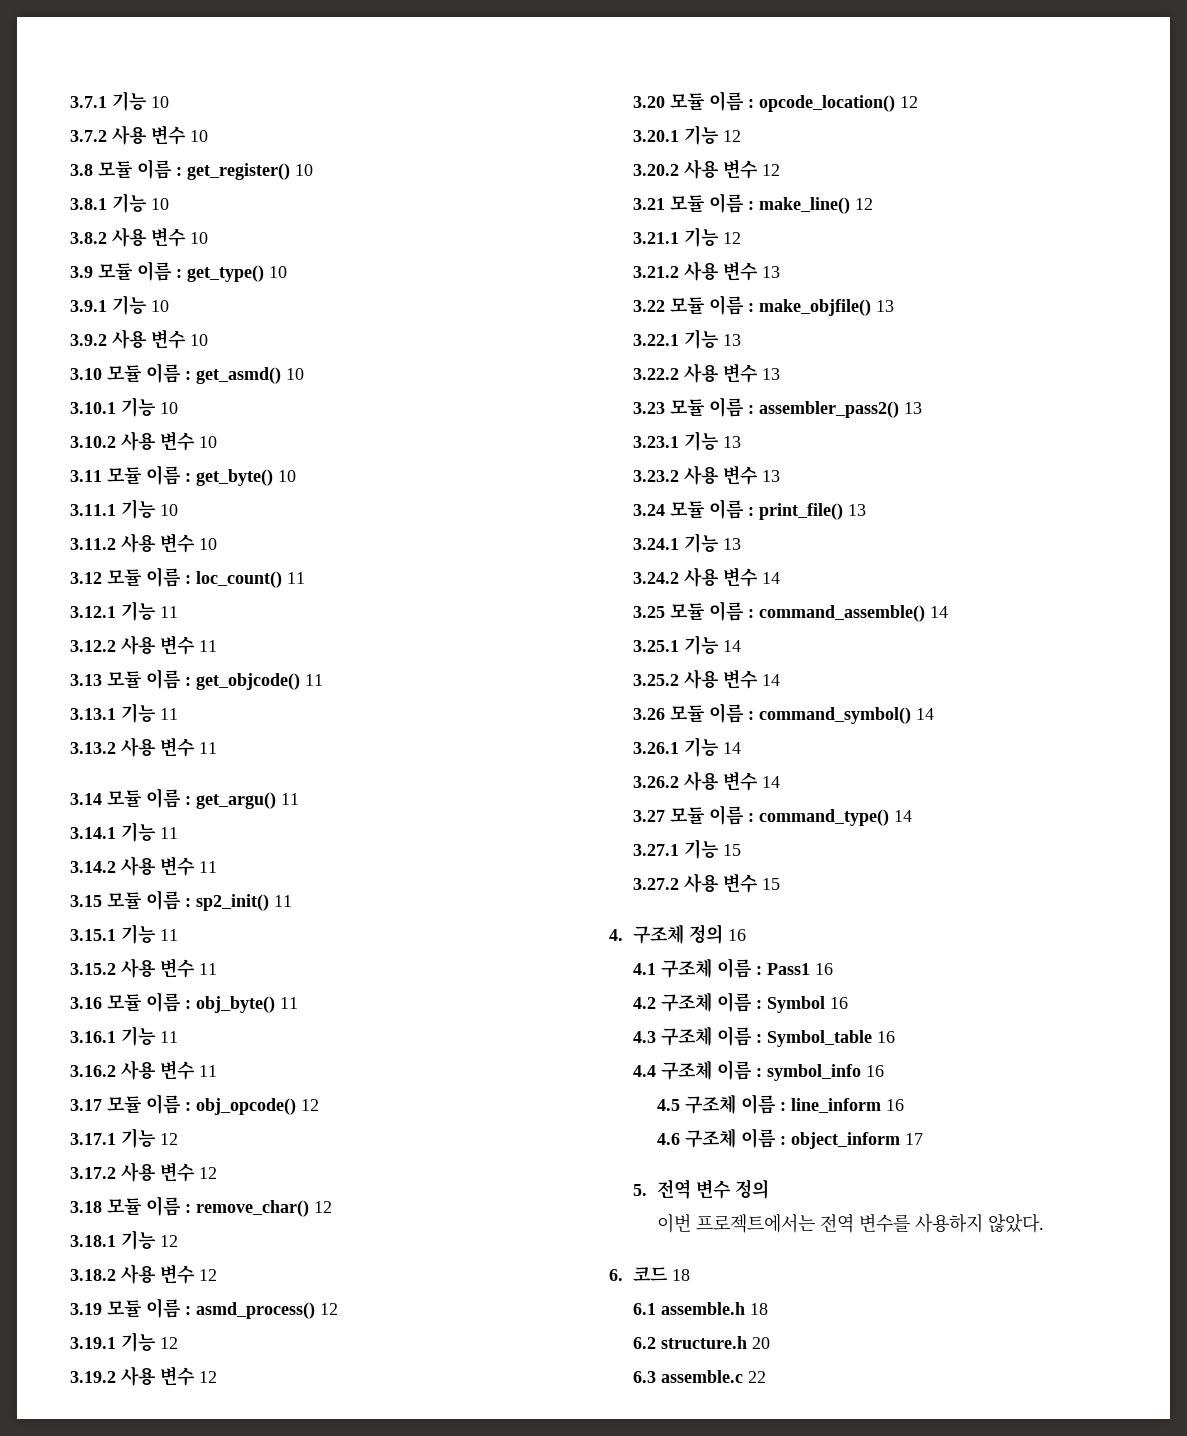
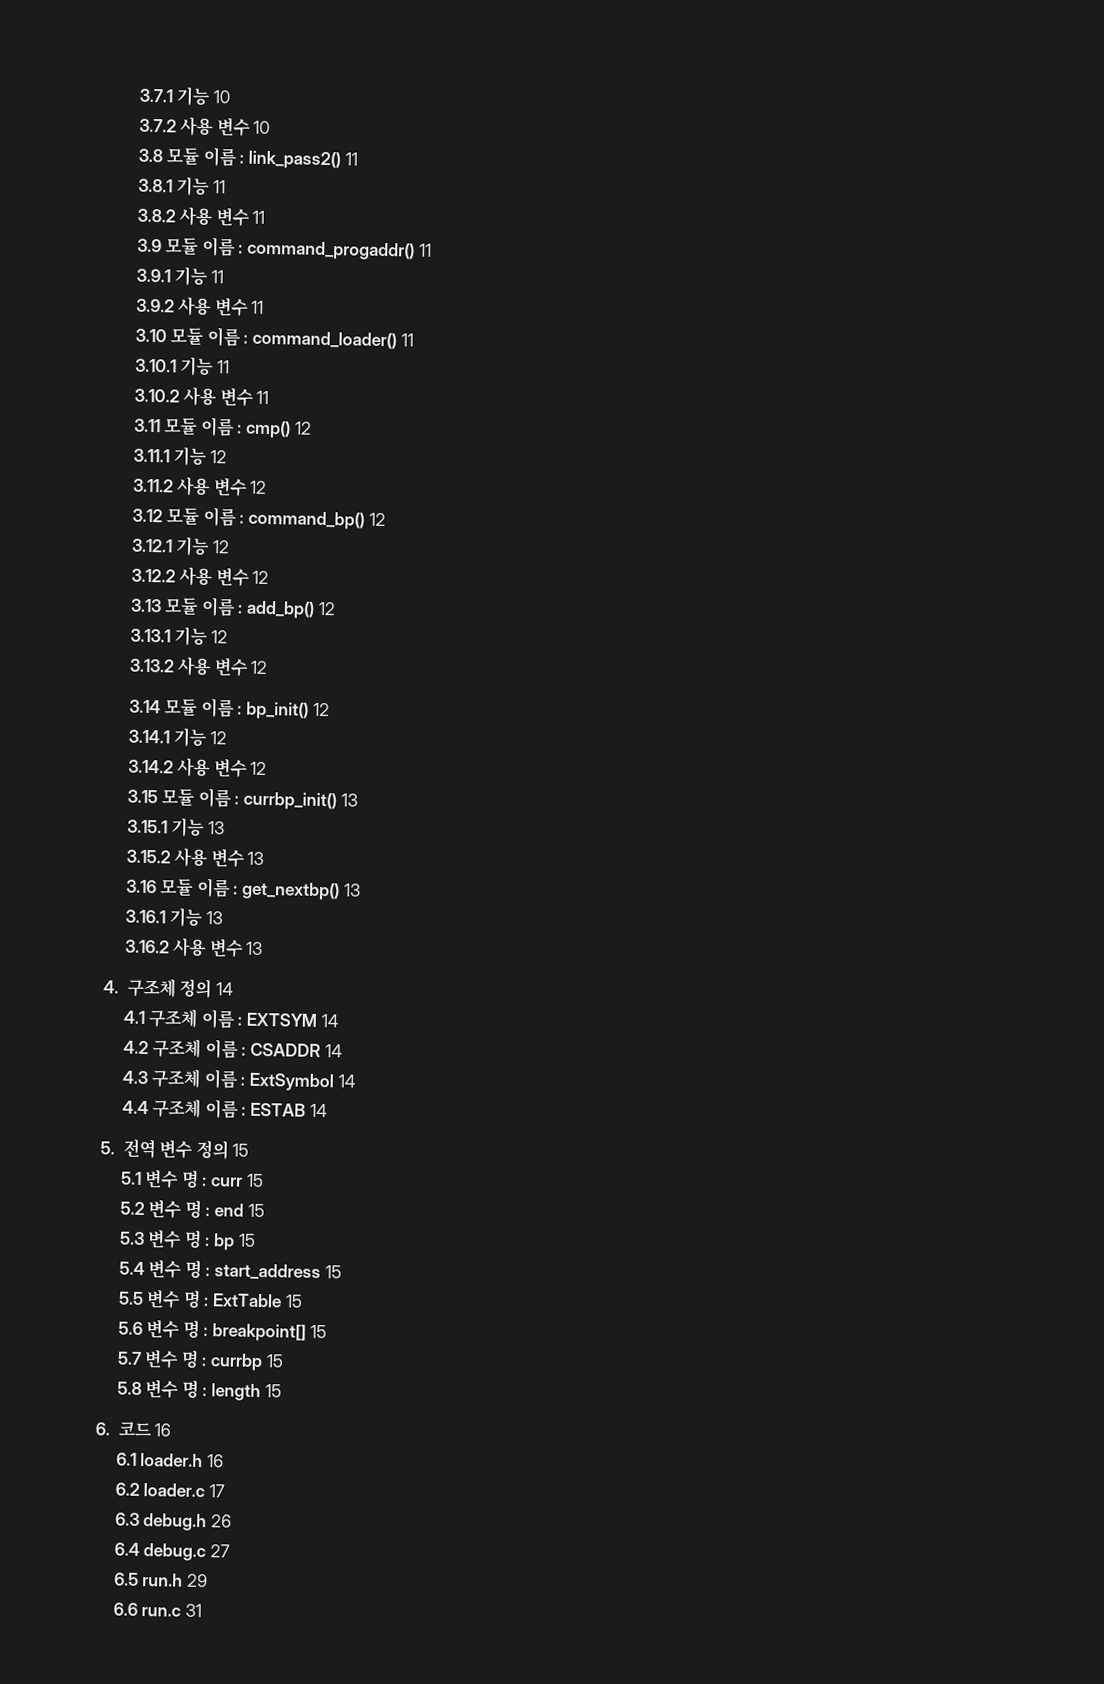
[186,163,313,180] get_register() 10 -> [247,150,358,170] link_pass2() 11
[150,198,169,210] 10 -> [212,180,226,194] 11
[189,232,208,244] 10 -> [252,210,266,224] 11
[186,265,287,282] get_type() 10 -> [246,240,432,261] command_progaddr() 11
[150,300,169,312] 10 -> [210,270,224,284] 11
[189,334,208,346] 10 -> [251,300,265,314] 11
[195,367,304,384] get_asmd() 10 -> [251,330,414,350] command_loader() 11
[159,402,178,414] 10 -> [216,360,230,374] 11
[198,436,217,448] 10 -> [256,390,270,405] 11
[195,469,296,486] get_byte() 10 -> [244,420,312,439] cmp() 12
[159,504,178,516] 10 -> [209,450,227,464] 12
[198,538,217,550] 10 -> [249,480,268,495] 12
[195,571,305,588] loc_count() 11 -> [247,510,386,530] command_bp() 12
[159,606,178,618] 11 -> [211,540,230,554] 12
[198,640,217,652] 11 -> [252,570,270,585] 12
[195,673,323,690] get_objcode() 11 -> [245,600,336,619] add_bp() 12
[159,708,178,720] 11 -> [210,630,228,644] 12
[198,742,217,754] 11 -> [250,660,269,675] 12
[195,792,299,809] get_argu() 11 -> [245,701,330,720] bp_init() 12
[159,827,178,839] 11 -> [209,731,227,745] 12
[198,861,217,873] 11 -> [250,761,268,776] 12
[195,894,292,911] sp2_init() 11 -> [242,791,358,811] currbp_init() 13
[159,929,178,941] 11 -> [207,821,225,835] 13
[198,963,217,975] 11 -> [247,851,265,866] 13
[195,996,298,1013] obj_byte() 11 -> [240,881,361,901] get_nextbp() 13
[159,1031,178,1043] 11 -> [205,911,223,925] 13
[198,1065,217,1077] [69,1094,319,1115] [69,1128,178,1148] [69,1162,217,1182] [69,1196,332,1217] [69,1230,178,1250] [69,1264,217,1284] [69,1298,338,1319] [69,1332,178,1352] [69,1366,217,1386] [632,91,918,112] [632,125,741,145] [632,159,780,179] [632,193,873,214] [632,227,741,247] [632,261,780,281] [632,295,894,316] [632,329,741,349] [632,363,780,383] [632,397,922,418] [632,431,741,451] [632,465,780,485] [632,499,866,520] [632,533,741,553] [632,567,780,587] [632,601,948,622] [632,635,741,655] [632,669,780,689] [632,703,934,724] [632,737,741,757] [632,771,780,791] [632,805,912,826] [632,839,741,859] [632,873,780,893] 11 // 3.17 모듈 이름 : obj_opcode() 12 // 3.17.1 기능 12 // 3.17.2 사용 변수 12 // 3.18 모듈 이름 : remove_char() 12 // 3.18.1 기능 12 // 3.18.2 사용 변수 12 // 3.19 모듈 이름 : asmd_process() 12 // 3.19.1 기능 12 // 3.19.2 사용 변수 12 // 3.20 모듈 이름 : opcode_location() 12 // 3.20.1 기능 12 // 3.20.2 사용 변수 12 // 3.21 모듈 이름 : make_line() 12 // 3.21.1 기능 12 // 3.21.2 사용 변수 13 // 3.22 모듈 이름 : make_objfile() 13 // 3.22.1 기능 13 // 3.22.2 사용 변수 13 // 3.23 모듈 이름 : assembler_pass2() 13 // 3.23.1 기능 13 // 3.23.2 사용 변수 13 // 3.24 모듈 이름 : print_file() 13 // 3.24.1 기능 13 // 3.24.2 사용 변수 14 // 3.25 모듈 이름 : command_assemble() 14 // 3.25.1 기능 14 // 3.25.2 사용 변수 14 // 3.26 모듈 이름 : command_symbol() 14 // 3.26.1 기능 14 // 3.26.2 사용 변수 14 // 3.27 모듈 이름 : command_type() 14 // 3.27.1 기능 15 // 3.27.2 사용 변수 15 -> [246,941,264,956] 13
[727,929,746,941] 16 -> [215,982,234,996] 14
[766,963,833,975] Pass1 16 -> [245,1012,339,1028] EXTSYM 14
[766,996,848,1013] Symbol 16 -> [249,1042,343,1058] CSADDR 14
[766,1030,895,1047] Symbol_table 16 -> [248,1072,356,1092] ExtSymbol 14
[766,1064,884,1081] [656,1094,904,1114] [656,1128,923,1149] [632,1179,769,1199] [656,1213,1044,1233] symbol_info 16 // 4.5 구조체 이름 : line_inform 16 // 4.6 구조체 이름 : object_inform 17 // 5. 전역 변수 정의 // 이번 프로젝트에서는 전역 변수를 사용하지 않았다. -> [249,1102,328,1118] [100,1138,250,1160] [120,1169,264,1189] [119,1199,265,1219] [118,1229,256,1251] [118,1259,342,1281] [117,1289,303,1309] [117,1319,327,1342] [116,1349,284,1372] [116,1379,282,1402] ESTAB 14 // 5. 전역 변수 정의 15 // 5.1 변수 명 : curr 15 // 5.2 변수 명 : end 15 // 5.3 변수 명 : bp 15 // 5.4 변수 명 : start_address 15 // 5.5 변수 명 : ExtTable 15 // 5.6 변수 명 : breakpoint[] 15 // 5.7 변수 명 : currbp 15 // 5.8 변수 명 : length 15
[671,1269,690,1281] 18 -> [154,1423,172,1437] 16
[660,1302,768,1315] assemble.h 18 -> [140,1452,224,1468] loader.h 16
[660,1336,770,1349] structure.h 20 -> [143,1483,225,1498] loader.c 17
[660,1370,766,1383] assemble.c 22 -> [143,1513,232,1532] [113,1542,230,1562] [113,1572,208,1588] [112,1602,202,1618] debug.h 26 // 6.4 debug.c 27 // 6.5 run.h 29 // 6.6 run.c 31

